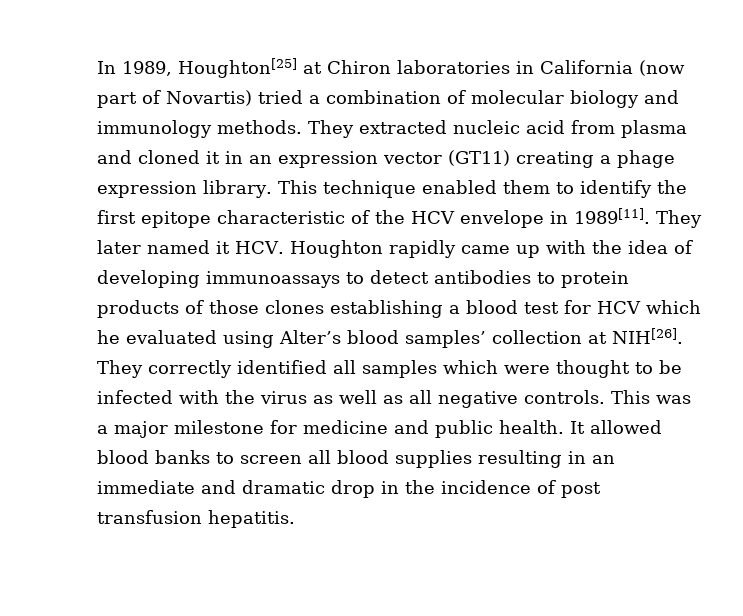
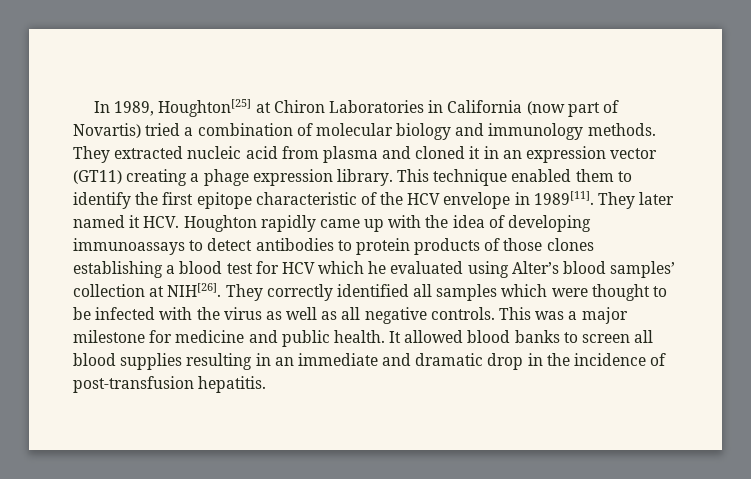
[397,60,510,74] laboratories -> [328,100,424,113] Laboratories
[561,482,601,498] [97,510,202,524] post transfusion -> [73,376,194,393] post-transfusion

